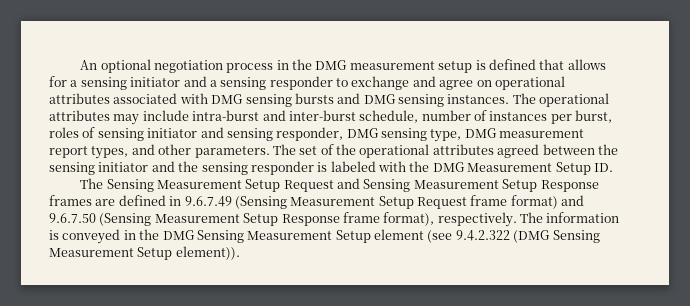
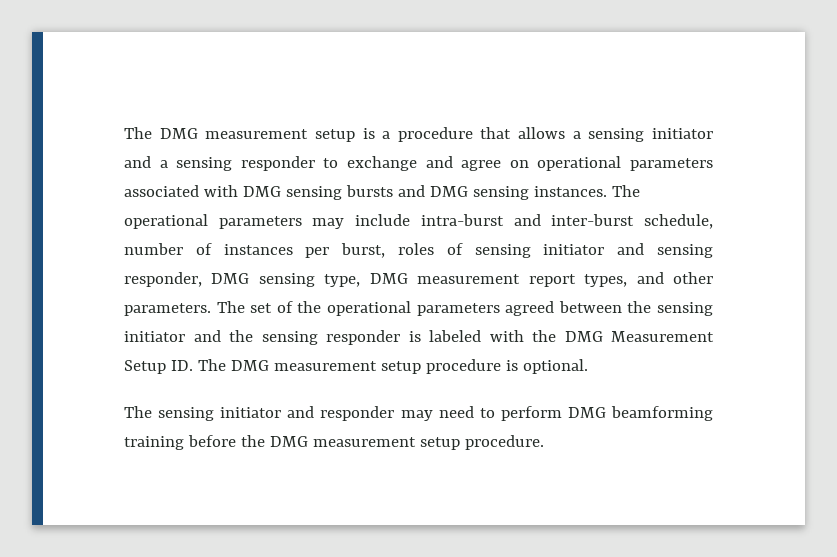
[80,59,313,73] An optional negotiation process in the -> [124,127,152,139] The
[488,59,536,70] defined -> [382,127,473,142] a procedure
[49,76,67,87] for -> (566, 133) none
[49,93,110,104] attributes -> [630,158,714,171] parameters
[49,110,110,121] attributes -> [218,216,302,229] parameters
[432,144,494,155] attributes -> [416,303,500,316] parameters
[80,178,599,192] [49,195,585,209] [49,212,620,227] [49,229,600,244] [49,246,240,260] // The Sensing Measurement Setup Request and Sensing Measurement Setup Response frames are defined in 9.6.7.49 (Sensing Measurement Setup Request frame format) and 9.6.7.50 (Sensing Measurement Setup Response frame format), respectively. The information is conveyed in the DMG Sensing Measurement Setup element (see 9.4.2.322 (DMG Sensing Measurement Setup element)). -> [197,359,588,374] [124,406,714,421] [124,435,544,450] The DMG measurement setup procedure is optional. // The sensing initiator and responder may need to perform DMG beamforming training before the DMG measurement setup procedure.

